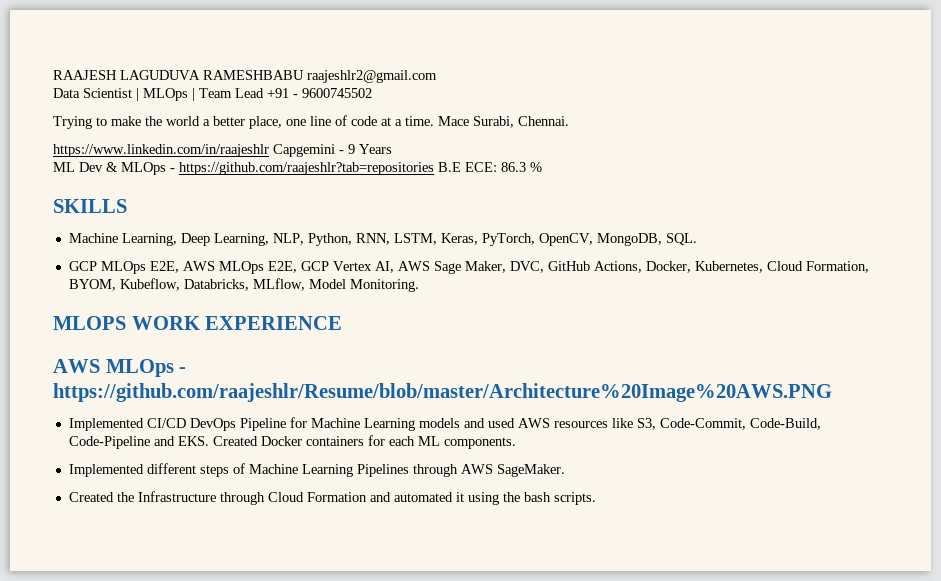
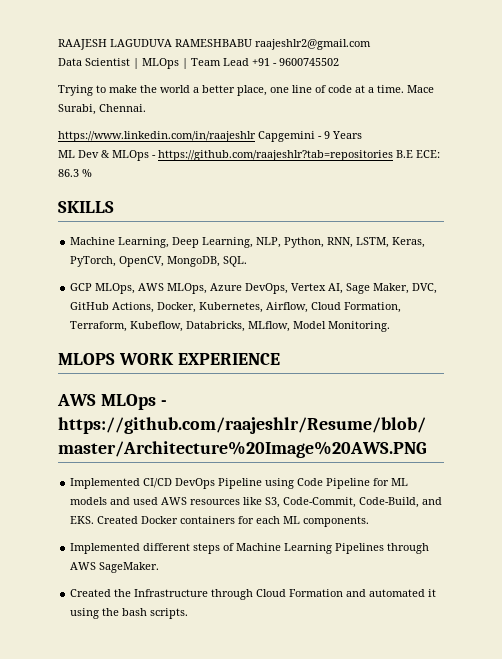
[100,261,329,274] MLOps E2E, AWS MLOps E2E, GCP -> [95,283,289,294] MLOps, AWS MLOps, Azure DevOps,
[397,261,430,271] AWS -> (344, 288) none
(763, 267) none -> [266,302,309,313] Airflow,
[68,279,116,291] BYOM, -> [70,321,128,332] Terraform,
[289,417,415,431] for Machine Learning -> [265,478,409,489] using Code Pipeline for ML
[68,436,150,449] Code-Pipeline -> (420, 502) none

